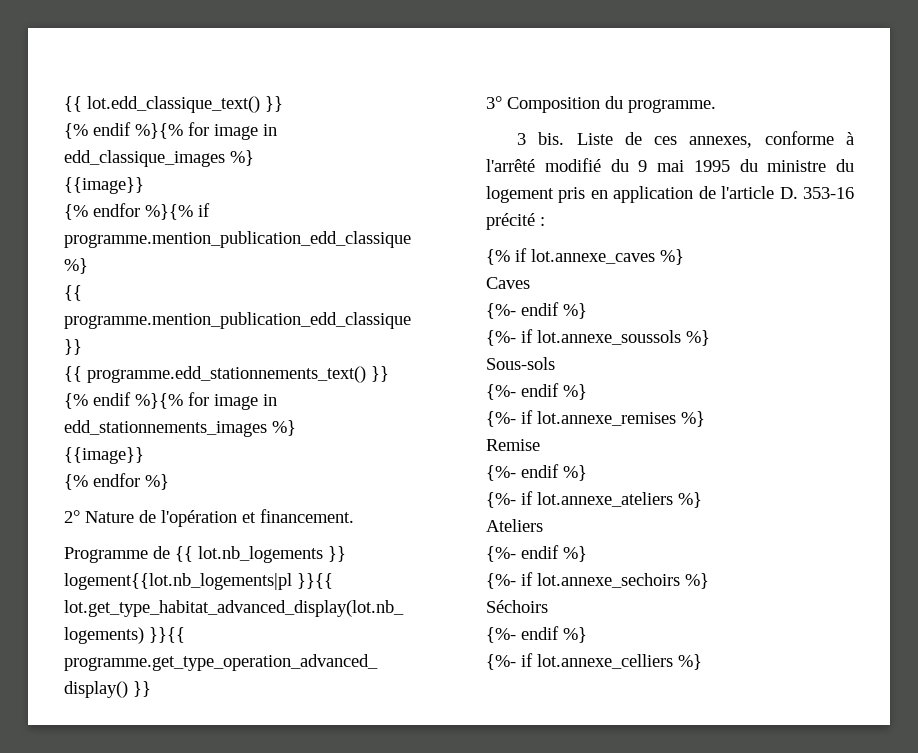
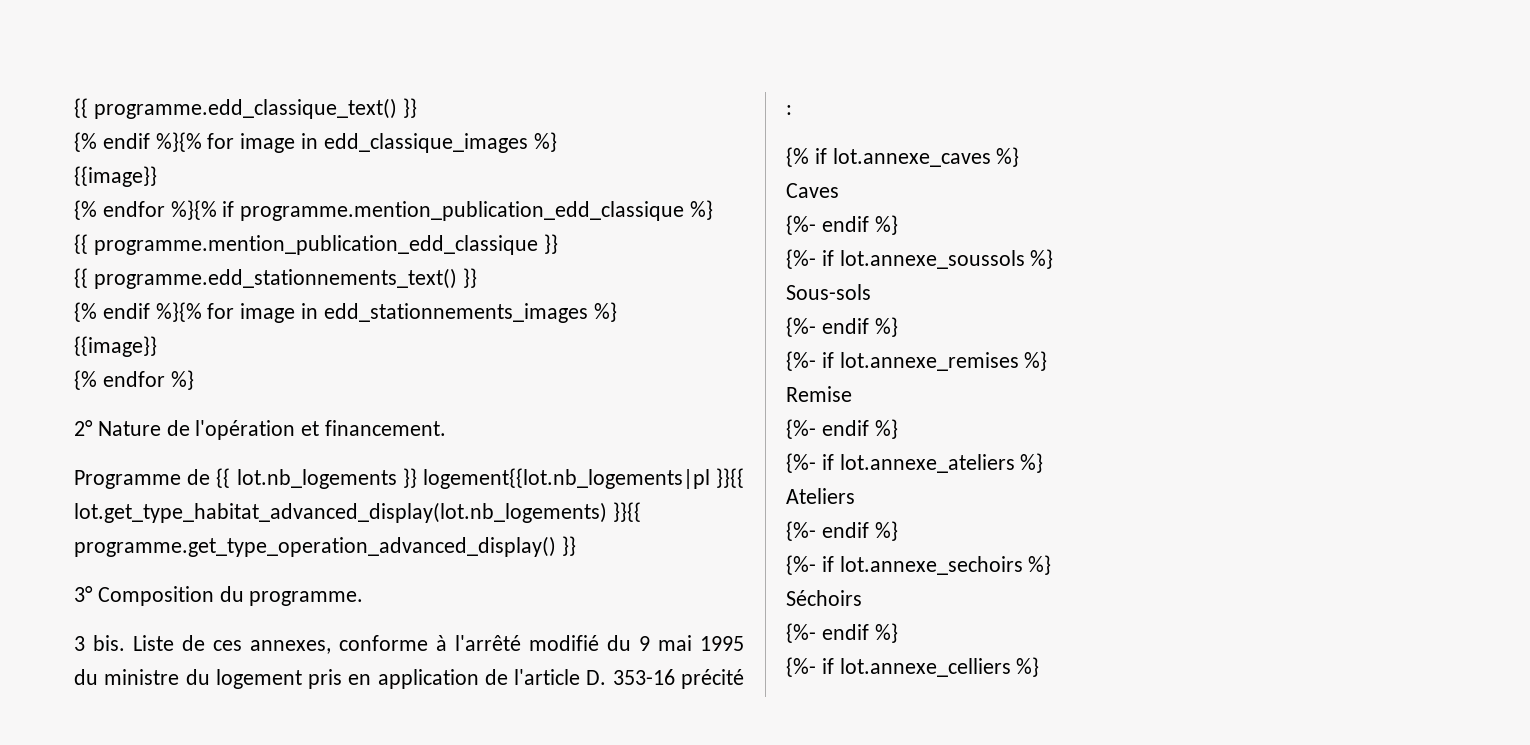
[64,96,260,113] {{ lot.edd_classique_text() -> [74,98,397,119] {{ programme.edd_classique_text()

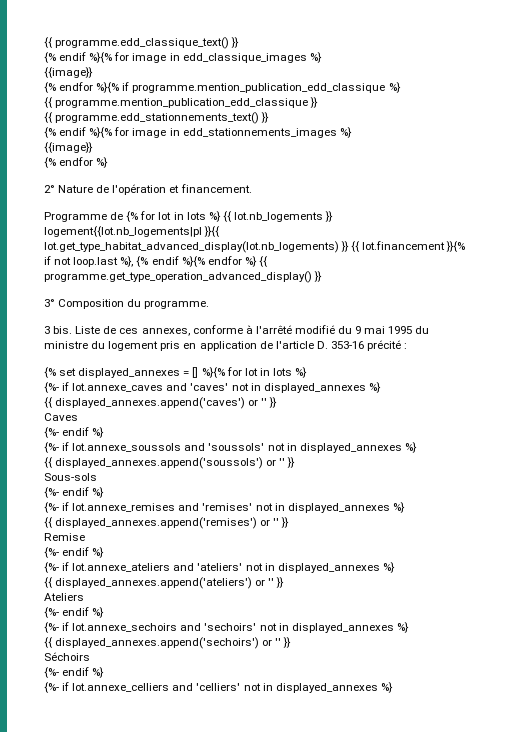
(211, 477) none -> [126,211,221,222] {% for lot in lots %}
[612,502,641,522] }}{{ -> [341,241,466,252] [44,256,268,267] }} {{ lot.financement }}{% if not loop.last %}, {% endif %}{% endfor %} {{
[814,147,1020,167] if lot.annexe_caves %} -> [59,367,308,378] [44,382,381,393] [44,397,278,409] set displayed_annexes = [] %}{% for lot in lots %} // {%- if lot.annexe_caves and 'caves' not in displayed_annexes %} // {{ displayed_annexes.append('caves') or '' }}
[1030,249,1054,269] %} -> [184,442,417,453] [44,457,296,469] and 'soussols' not in displayed_annexes %} // {{ displayed_annexes.append('soussols') or '' }}
[1024,351,1048,371] %} -> [178,502,405,513] [44,517,290,529] and 'remises' not in displayed_annexes %} // {{ displayed_annexes.append('remises') or '' }}
[1020,453,1044,473] %} -> [173,562,395,573] [44,577,285,589] and 'ateliers' not in displayed_annexes %} // {{ displayed_annexes.append('ateliers') or '' }}
[1028,555,1052,575] %} -> [180,622,409,633] [44,637,292,649] and 'sechoirs' not in displayed_annexes %} // {{ displayed_annexes.append('sechoirs') or '' }}
(1011, 667) none -> [172,683,378,693] and 'celliers' not in displayed_annexes

